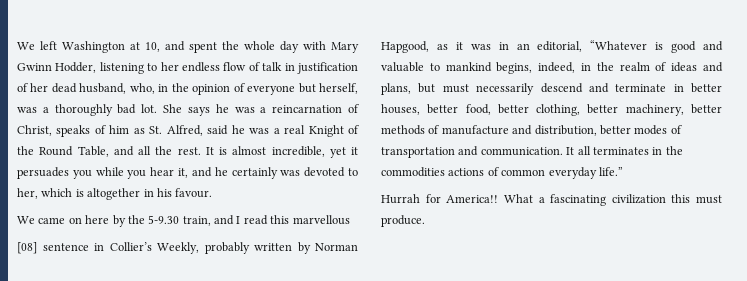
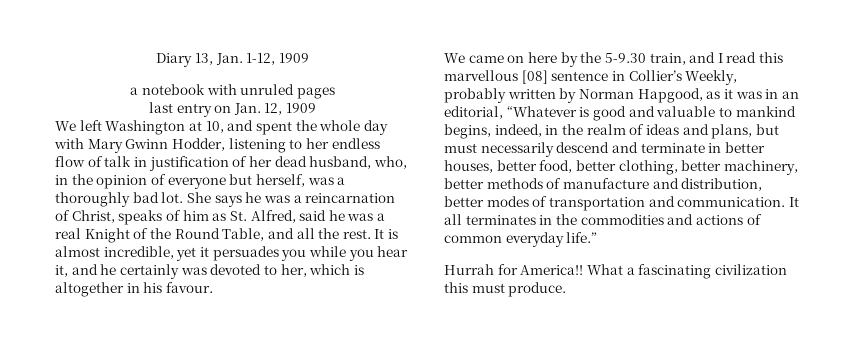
(17, 46) none -> [156,53,309,67] [130,84,335,99] [148,102,317,117] Diary 13, Jan. 1-12, 1909 // a notebook with unruled pages // last entry on Jan. 12, 1909 //
(350, 220) // -> (518, 75) none
(445, 172) none -> [667,214,694,225] and

